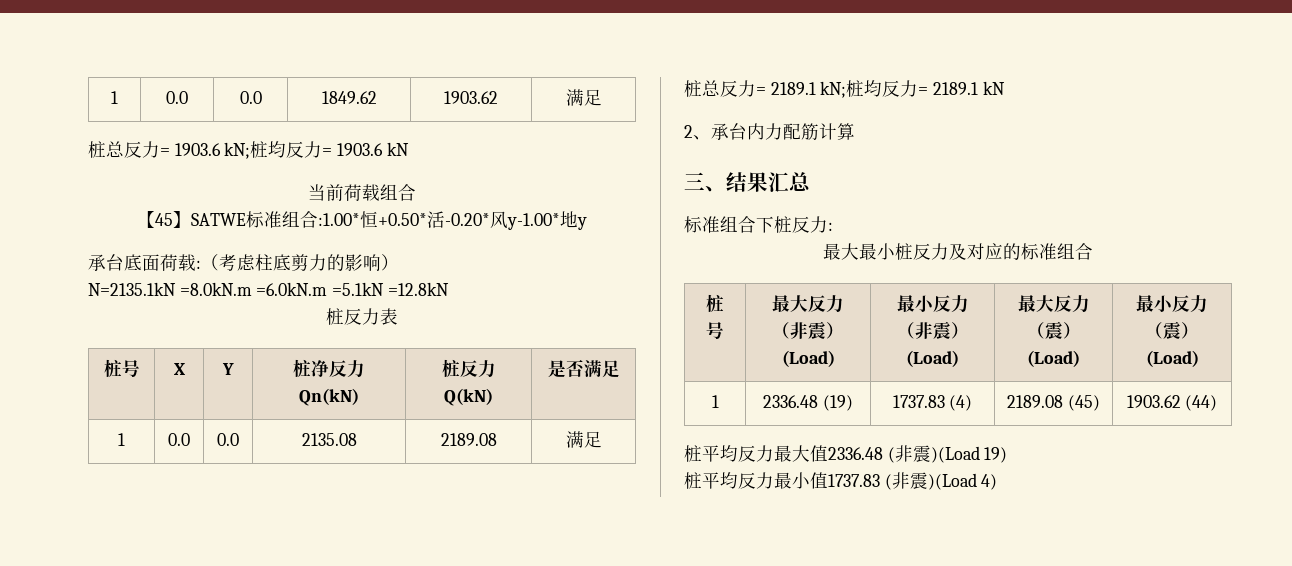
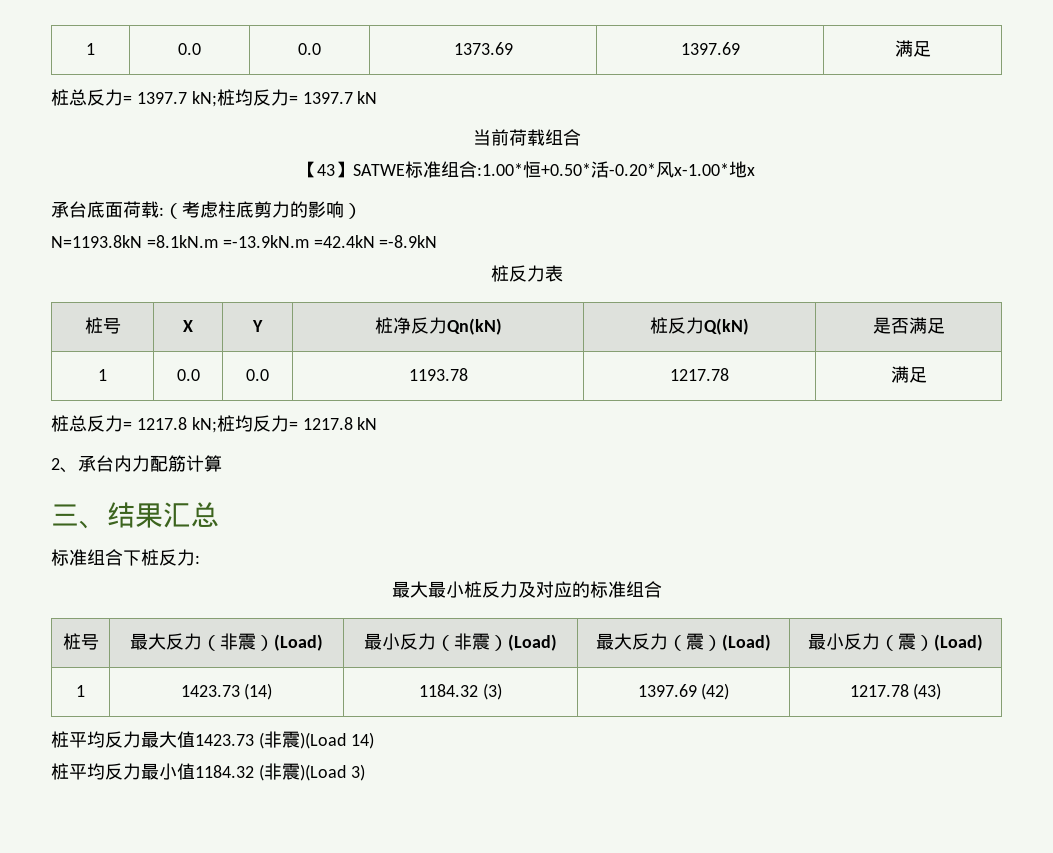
[111,91,118,104] [166,91,188,104] [239,91,262,104] [321,91,377,104] [443,91,498,104] [565,89,602,106] [88,141,384,159] 1 | 0.0 | 0.0 | 1849.62 | 1903.62 | 满足 // 桩总反力= 1903.6 kN;桩均反力= 1903.6 -> [86,43,95,55] [178,43,201,55] [298,43,321,55] [453,42,513,55] [680,42,740,55] [894,40,931,57] [51,89,353,107] 1 | 0.0 | 0.0 | 1373.69 | 1397.69 | 满足 // 桩总反力= 1397.7 kN;桩均反力= 1397.7
[155,213,173,226] 45 -> [316,164,335,176] 43
[507,211,587,230] y-1.00*地y -> [673,161,755,178] x-1.00*地x
[88,282,449,296] N=2135.1kN =8.0kN.m =6.0kN.m =5.1kN =12.8kN -> [51,235,438,248] N=1193.8kN =8.1kN.m =-13.9kN.m =42.4kN =-8.9kN
[301,433,357,446] [440,433,497,446] [565,431,602,448] [684,80,979,98] 2135.08 | 2189.08 | 满足 // 桩总反力= 2189.1 kN;桩均反力= 2189.1 -> [408,368,468,381] [670,368,729,381] [890,366,927,383] [51,415,353,433] 1193.78 | 1217.78 | 满足 // 桩总反力= 1217.8 kN;桩均反力= 1217.8
[763,395,853,411] [892,395,973,411] [1007,395,1100,411] [1126,395,1218,411] 2336.48 (19) | 1737.83 (4) | 2189.08 (45) | 1903.62 (44) -> [180,683,273,700] [419,683,502,700] [637,683,730,700] [849,683,942,700] 1423.73 (14) | 1184.32 (3) | 1397.69 (42) | 1217.78 (43)
[828,445,1008,463] 2336.48 (非震)(Load 19) -> [195,731,374,749] 1423.73 (非震)(Load 14)
[828,472,998,490] 1737.83 (非震)(Load 4) -> [195,763,365,781] 1184.32 (非震)(Load 3)

